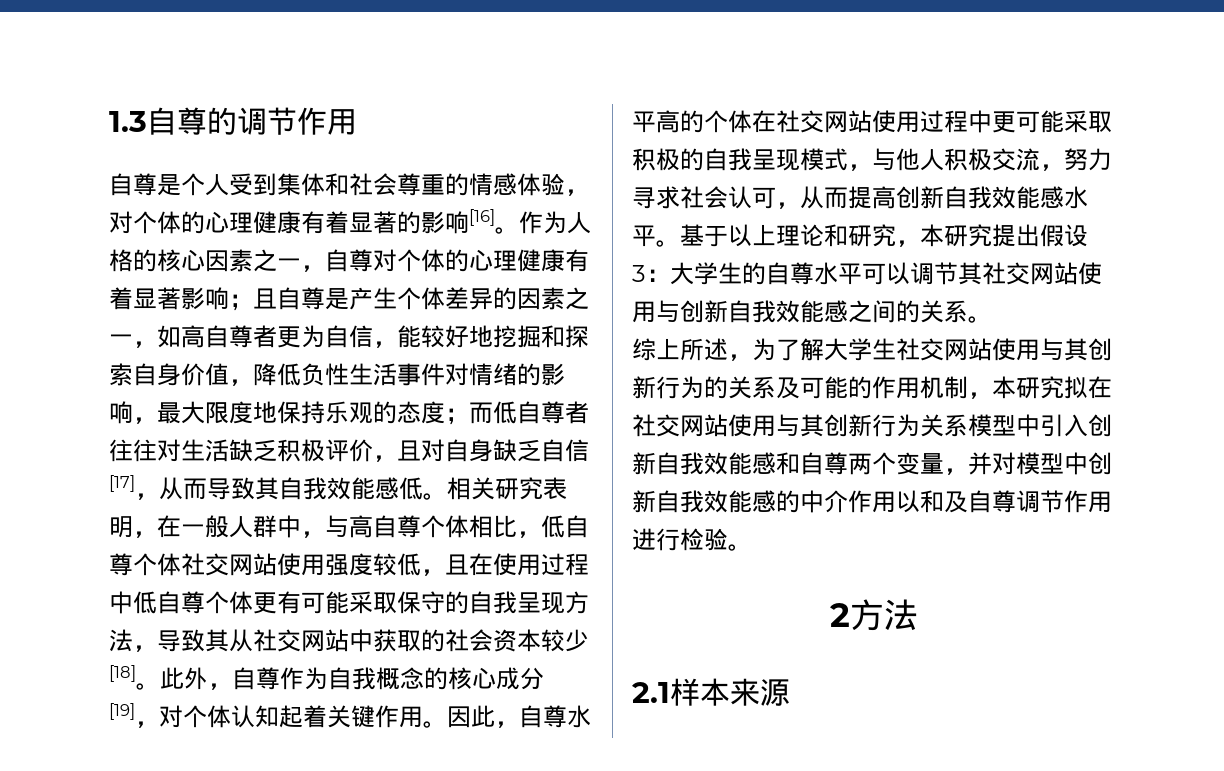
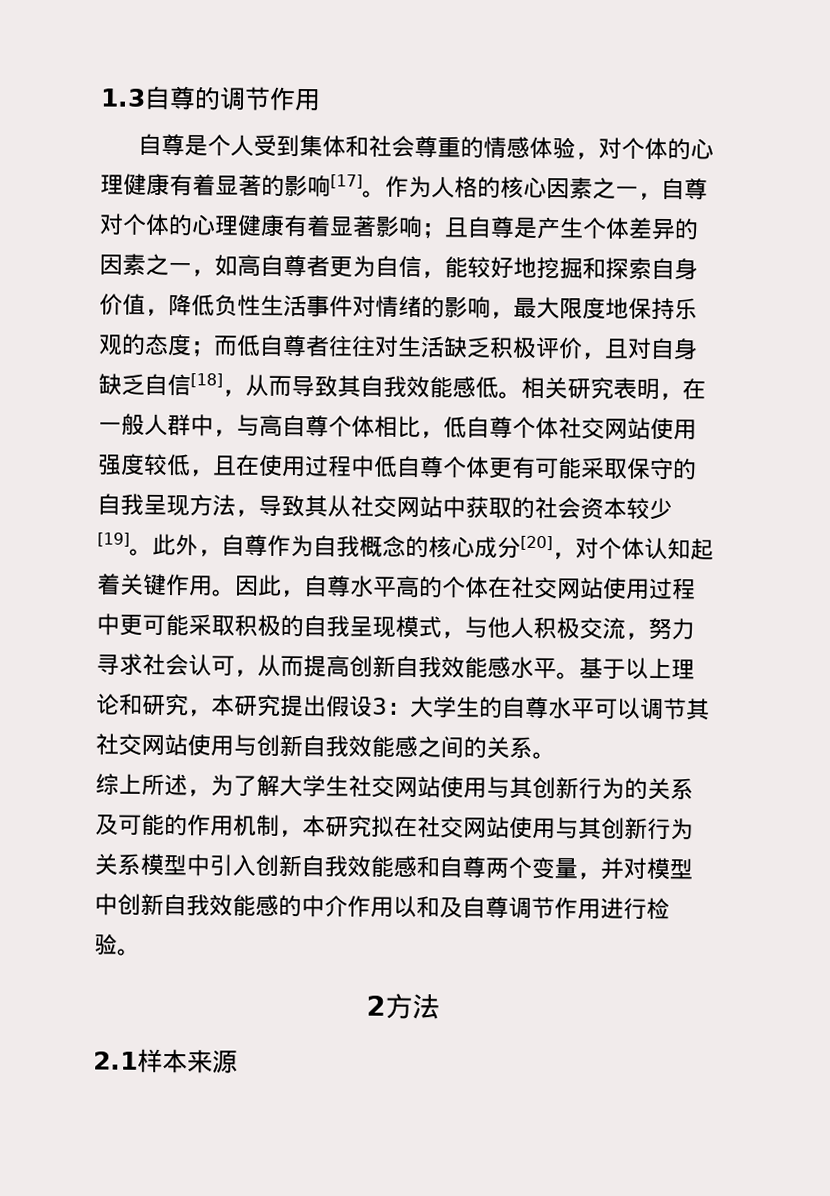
[469,209,495,226] [16] -> [330,174,363,189] [17]
[109,475,135,492] [17] -> [190,373,223,388] [18]
[109,665,136,682] [18] -> [97,532,130,547] [19]
[109,703,135,720] [19] -> [520,535,553,551] [20]

